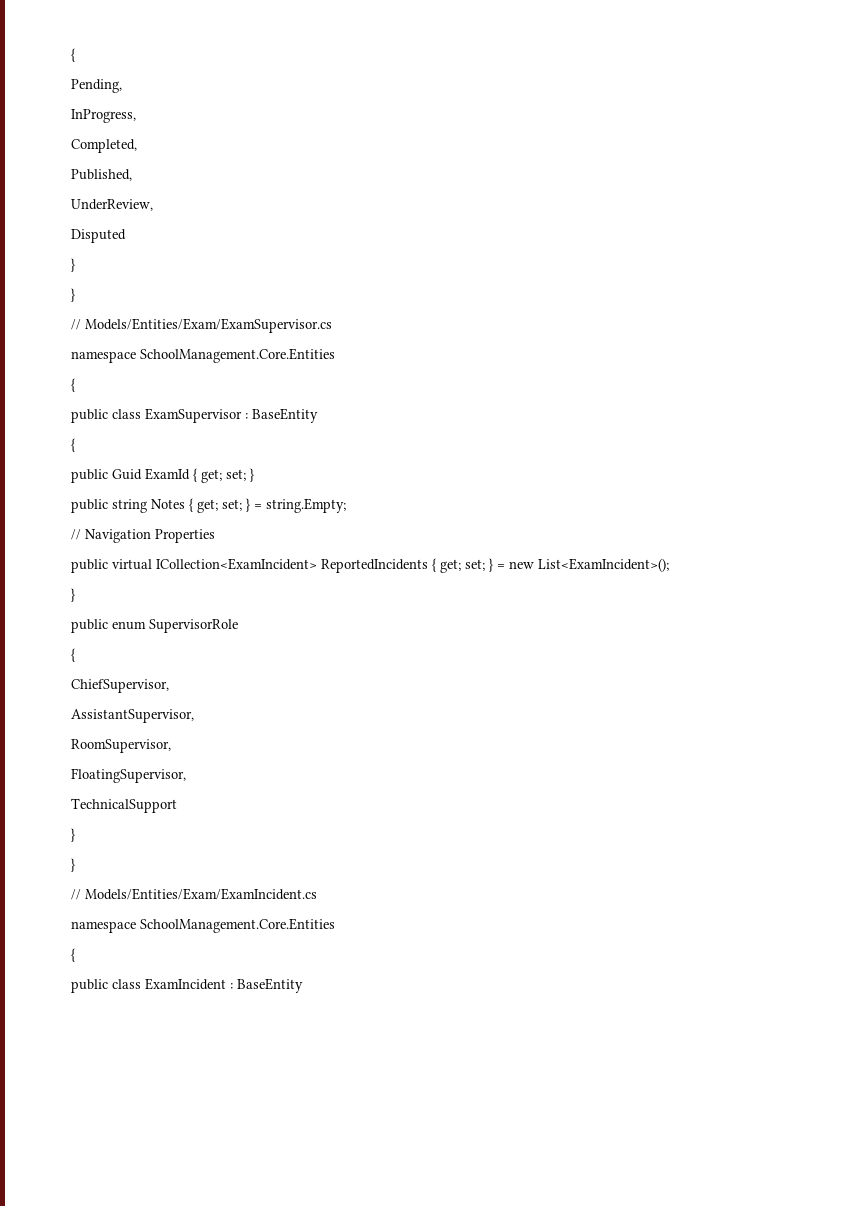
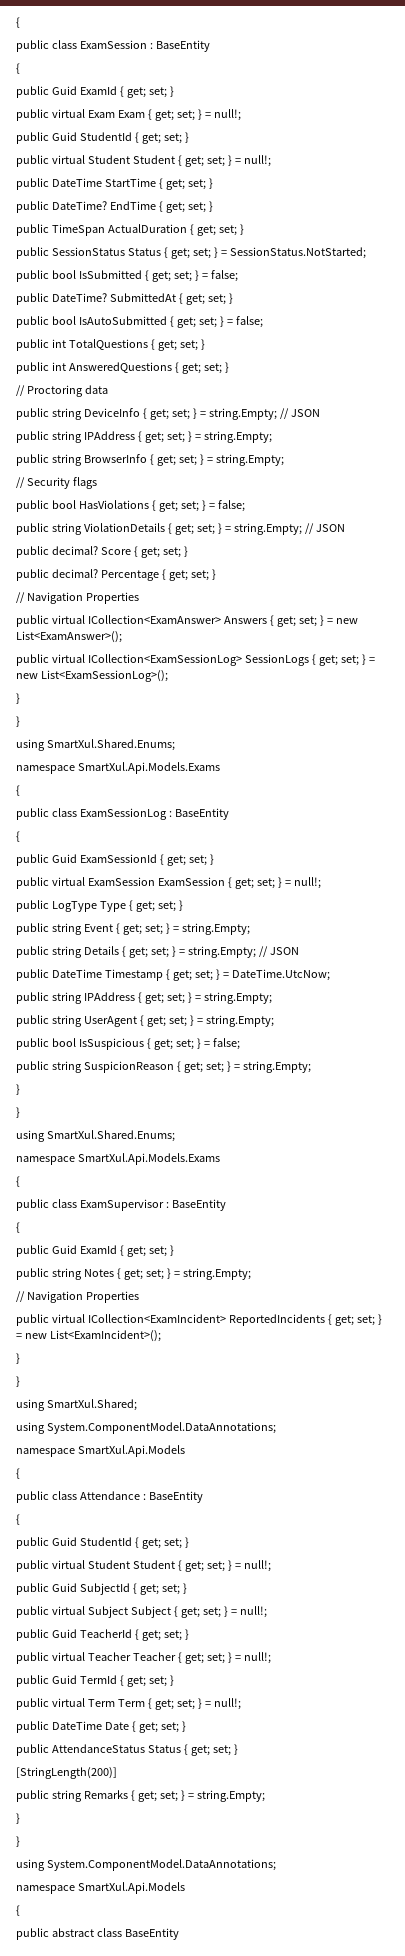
[71,48,75,62] [71,79,122,93] [71,109,136,123] [71,139,137,153] [71,169,132,181] [71,199,153,211] [71,229,126,243] [71,258,75,272] [71,288,75,302] [71,318,332,333] [71,348,335,363] { // Pending, // InProgress, // Completed, // Published, // UnderReview, // Disputed // } // } // // Models/Entities/Exam/ExamSupervisor.cs // namespace SchoolManagement.Core.Entities -> [16,17,20,28] [16,40,210,52] [16,63,20,74] [16,86,174,98] [16,109,241,121] [16,132,189,144] [16,155,271,167] [16,178,213,190] [16,201,213,213] [16,224,244,236] [16,247,366,259] [16,270,238,282] [16,293,233,305] [16,316,263,328] [16,339,205,351] [16,362,229,374] [16,385,108,397] [16,408,320,420] [16,431,272,443] [16,454,284,466] [16,477,97,489] [16,500,245,512] [16,523,345,535] [16,546,188,558] [16,569,216,581] [16,592,139,604] [16,615,358,627] [16,631,122,643] [16,654,375,666] [16,670,168,682] [16,693,20,704] [16,716,20,727] [16,739,175,751] [16,762,220,774] [16,785,20,796] [16,808,229,820] [16,831,20,842] [16,854,214,866] [16,877,321,889] [16,900,183,912] [16,923,250,935] [16,946,299,958] [16,969,330,981] [16,992,272,1004] [16,1015,274,1027] [16,1038,240,1050] [16,1061,311,1073] [16,1084,20,1095] [16,1107,20,1118] [16,1130,175,1142] [16,1153,220,1165] { // public class ExamSession : BaseEntity // { // public Guid ExamId { get; set; } // public virtual Exam Exam { get; set; } = null!; // public Guid StudentId { get; set; } // public virtual Student Student { get; set; } = null!; // public DateTime StartTime { get; set; } // public DateTime? EndTime { get; set; } // public TimeSpan ActualDuration { get; set; } // public SessionStatus Status { get; set; } = SessionStatus.NotStarted; // public bool IsSubmitted { get; set; } = false; // public DateTime? SubmittedAt { get; set; } // public bool IsAutoSubmitted { get; set; } = false; // public int TotalQuestions { get; set; } // public int AnsweredQuestions { get; set; } // // Proctoring data // public string DeviceInfo { get; set; } = string.Empty; // JSON // public string IPAddress { get; set; } = string.Empty; // public string BrowserInfo { get; set; } = string.Empty; // // Security flags // public bool HasViolations { get; set; } = false; // public string ViolationDetails { get; set; } = string.Empty; // JSON // public decimal? Score { get; set; } // public decimal? Percentage { get; set; } // // Navigation Properties // public virtual ICollection<ExamAnswer> Answers { get; set; } = new List<ExamAnswer>(); // public virtual ICollection<ExamSessionLog> SessionLogs { get; set; } = new List<ExamSessionLog>(); // } // } // using SmartXul.Shared.Enums; // namespace SmartXul.Api.Models.Exams // { // public class ExamSessionLog : BaseEntity // { // public Guid ExamSessionId { get; set; } // public virtual ExamSession ExamSession { get; set; } = null!; // public LogType Type { get; set; } // public string Event { get; set; } = string.Empty; // public string Details { get; set; } = string.Empty; // JSON // public DateTime Timestamp { get; set; } = DateTime.UtcNow; // public string IPAddress { get; set; } = string.Empty; // public string UserAgent { get; set; } = string.Empty; // public bool IsSuspicious { get; set; } = false; // public string SuspicionReason { get; set; } = string.Empty; // } // } // using SmartXul.Shared.Enums; // namespace SmartXul.Api.Models.Exams
[71,619,238,633] [71,648,75,662] [71,679,169,693] [71,709,194,723] [71,739,171,753] [71,768,186,783] [71,798,177,813] [71,828,75,842] [71,858,75,872] [71,888,317,900] [71,918,335,933] [71,948,75,962] [71,978,233,993] public enum SupervisorRole // { // ChiefSupervisor, // AssistantSupervisor, // RoomSupervisor, // FloatingSupervisor, // TechnicalSupport // } // } // // Models/Entities/Exam/ExamIncident.cs // namespace SchoolManagement.Core.Entities // { // public class ExamIncident : -> [16,1376,20,1387] [16,1399,137,1411] [16,1422,276,1434] [16,1445,185,1457] [16,1468,20,1479] [16,1491,203,1503] [16,1514,20,1525] [16,1537,189,1549] [16,1560,271,1572] [16,1583,187,1595] [16,1606,267,1618] [16,1629,189,1641] [16,1652,271,1664] [16,1675,174,1687] [16,1698,241,1710] [16,1721,186,1733] [16,1744,238,1756] [16,1767,117,1779] [16,1790,265,1802] [16,1813,20,1824] [16,1836,20,1847] [16,1859,276,1871] [16,1882,185,1894] [16,1905,20,1916] [16,1928,122,1940] } // using SmartXul.Shared; // using System.ComponentModel.DataAnnotations; // namespace SmartXul.Api.Models // { // public class Attendance : BaseEntity // { // public Guid StudentId { get; set; } // public virtual Student Student { get; set; } = null!; // public Guid SubjectId { get; set; } // public virtual Subject Subject { get; set; } = null!; // public Guid TeacherId { get; set; } // public virtual Teacher Teacher { get; set; } = null!; // public Guid TermId { get; set; } // public virtual Term Term { get; set; } = null!; // public DateTime Date { get; set; } // public AttendanceStatus Status { get; set; } // [StringLength(200)] // public string Remarks { get; set; } = string.Empty; // } // } // using System.ComponentModel.DataAnnotations; // namespace SmartXul.Api.Models // { // public abstract class

